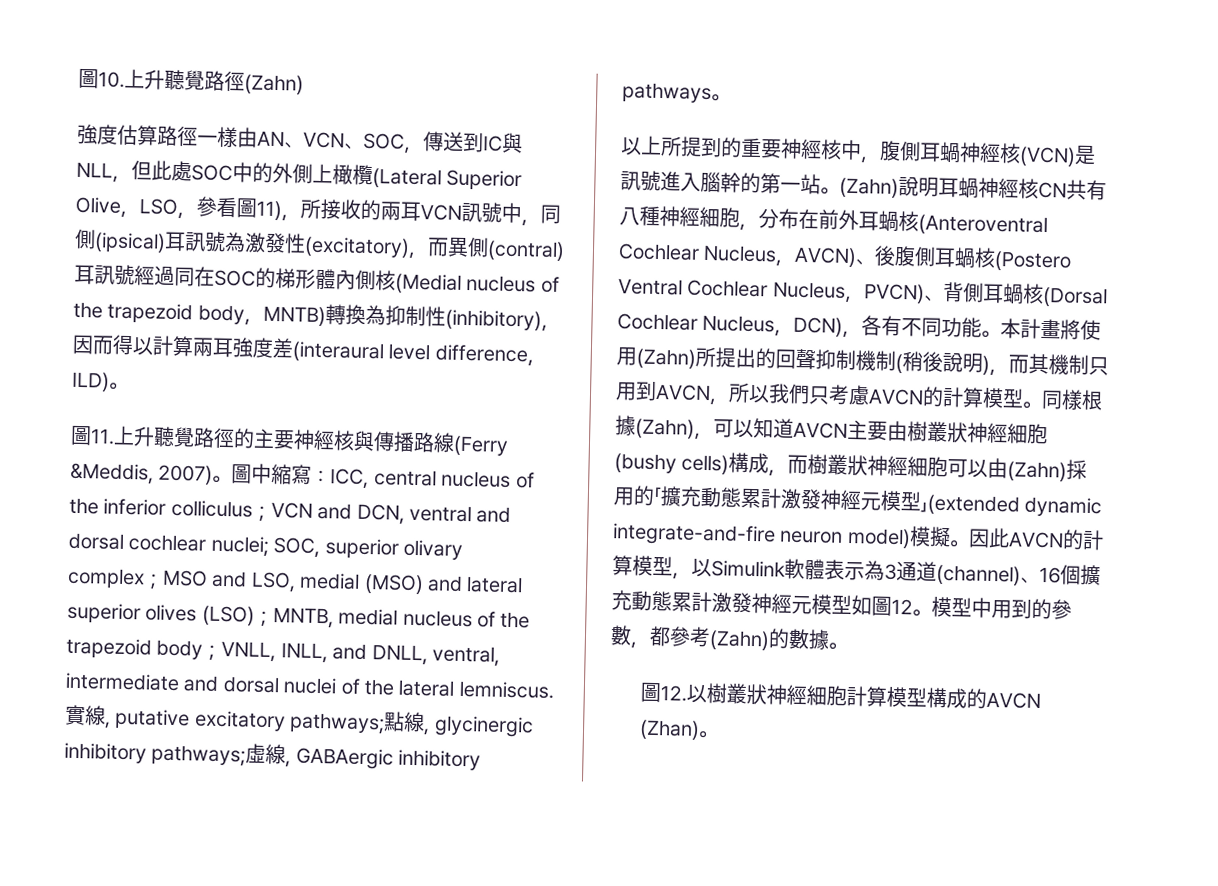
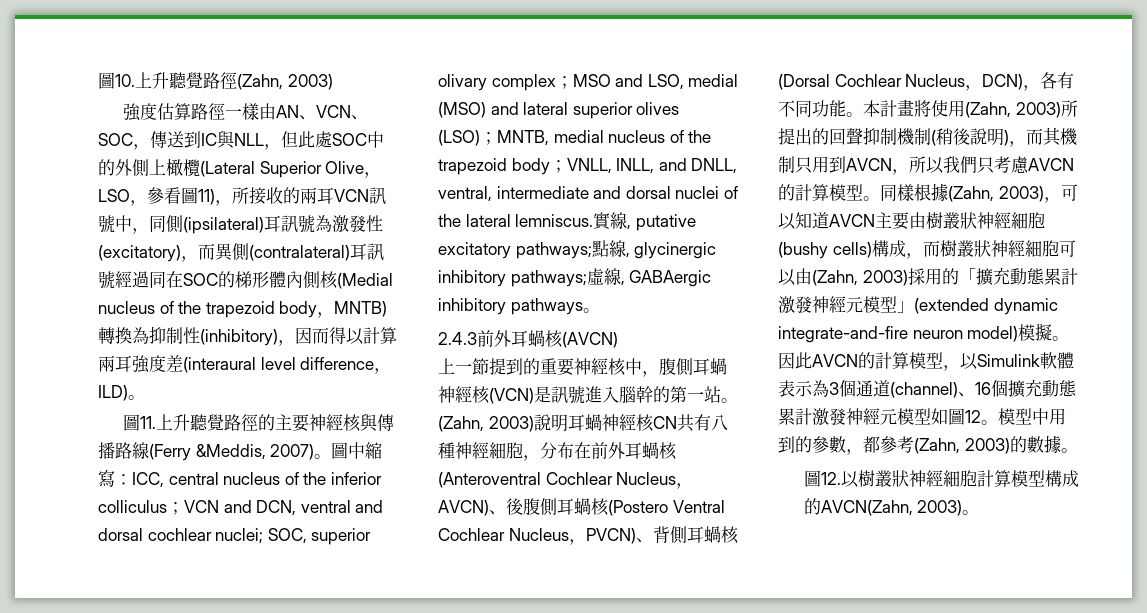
[244,74,304,95] (Zahn) -> [237,74,333,90] (Zahn, 2003)
[94,232,166,253] (ipsical) -> [183,217,264,234] (ipsilateral)
[487,240,565,262] (contral) -> [249,245,350,261] (contralateral)
[620,135,682,157] 以上所 -> [438,330,618,348] [438,358,489,375] 2.4.3前外耳蝸核(AVCN) // 上一節
[839,177,899,198] (Zahn) -> [438,416,534,432] (Zahn, 2003)
[636,348,696,369] (Zahn) -> [965,102,1061,118] (Zahn, 2003)
[635,418,695,439] (Zahn) -> [948,186,1044,202] (Zahn, 2003)
[1007,461,1068,482] (Zahn) -> [812,270,908,286] (Zahn, 2003)
(897, 571) none -> [839,380,856,397] 個
[709,630,770,651] (Zahn) -> [914,438,1010,454] (Zahn, 2003)
[986,691,1042,710] [639,719,701,740] AVCN (Zhan) -> [820,500,963,516] AVCN(Zahn, 2003)

